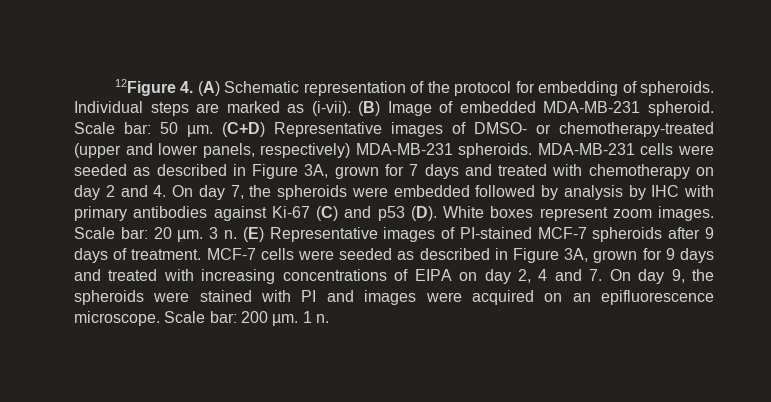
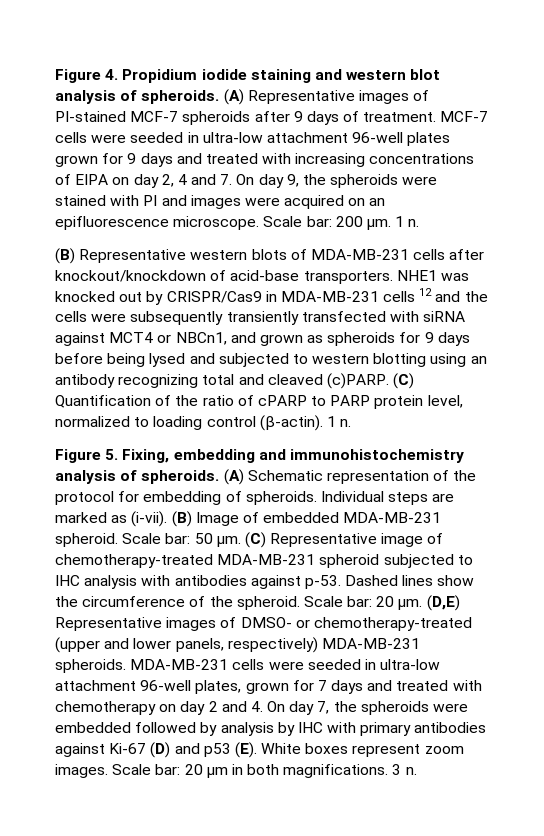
[114,79,714,96] [74,101,714,116] [74,122,714,137] [74,143,714,158] [74,164,714,179] [74,185,714,200] [74,206,714,221] [74,227,264,242] 12Figure 4. (A) Schematic representation of the protocol for embedding of spheroids. Individual steps are marked as (i-vii). (B) Image of embedded MDA-MB-231 spheroid. Scale bar: 50 µm. (C+D) Representative images of DMSO- or chemotherapy-treated (upper and lower panels, respectively) MDA-MB-231 spheroids. MDA-MB-231 cells were seeded as described in Figure 3A, grown for 7 days and treated with chemotherapy on day 2 and 4. On day 7, the spheroids were embedded followed by analysis by IHC with primary antibodies against Ki-67 (C) and p53 (D). White boxes represent zoom images. Scale bar: 20 µm. 3 n. (E) -> [55,69,441,83] [55,89,244,105] Figure 4. Propidium iodide staining and western blot analysis of spheroids. (A)
[397,248,589,263] as described in Figure 3A, -> [187,132,451,146] in ultra-low attachment 96-well plates
(329, 318) none -> [55,248,485,264] [55,270,469,284] [55,288,488,305] [55,311,466,325] [55,332,470,346] [55,353,487,367] [55,373,415,389] [55,395,463,409] [55,415,352,431] [55,449,464,463] [55,469,477,485] [55,491,455,505] [55,511,442,527] [55,532,444,548] [55,554,473,568] [55,575,475,589] [55,595,460,611] [55,617,472,631] [55,637,420,653] [55,659,441,673] [55,680,482,694] [55,701,469,715] [55,722,487,736] [55,742,464,758] [55,764,417,778] // (B) Representative western blots of MDA-MB-231 cells after knockout/knockdown of acid-base transporters. NHE1 was knocked out by CRISPR/Cas9 in MDA-MB-231 cells 12 and the cells were subsequently transiently transfected with siRNA against MCT4 or NBCn1, and grown as spheroids for 9 days before being lysed and subjected to western blotting using an antibody recognizing total and cleaved (c)PARP. (C) Quantification of the ratio of cPARP to PARP protein level, normalized to loading control (β-actin). 1 n. // Figure 5. Fixing, embedding and immunohistochemistry analysis of spheroids. (A) Schematic representation of the protocol for embedding of spheroids. Individual steps are marked as (i-vii). (B) Image of embedded MDA-MB-231 spheroid. Scale bar: 50 µm. (C) Representative image of chemotherapy-treated MDA-MB-231 spheroid subjected to IHC analysis with antibodies against p-53. Dashed lines show the circumference of the spheroid. Scale bar: 20 µm. (D,E) Representative images of DMSO- or chemotherapy-treated (upper and lower panels, respectively) MDA-MB-231 spheroids. MDA-MB-231 cells were seeded in ultra-low attachment 96-well plates, grown for 7 days and treated with chemotherapy on day 2 and 4. On day 7, the spheroids were embedded followed by analysis by IHC with primary antibodies against Ki-67 (D) and p53 (E). White boxes represent zoom images. Scale bar: 20 µm in both magnifications. 3 n.

